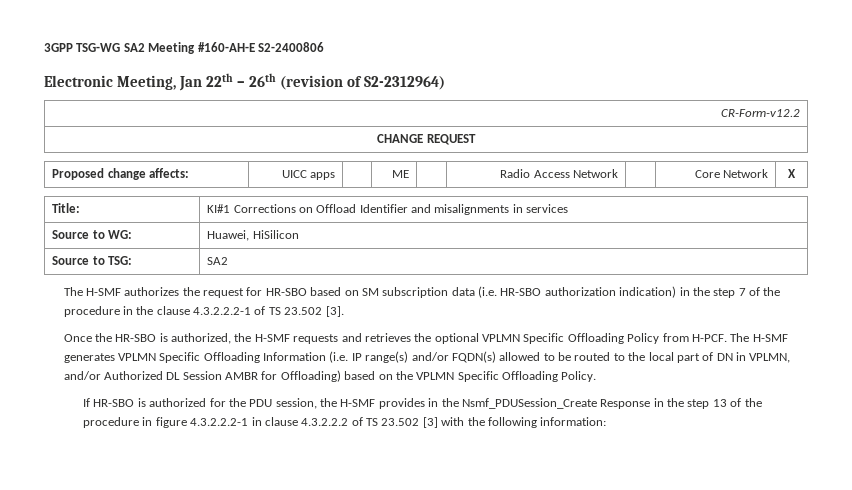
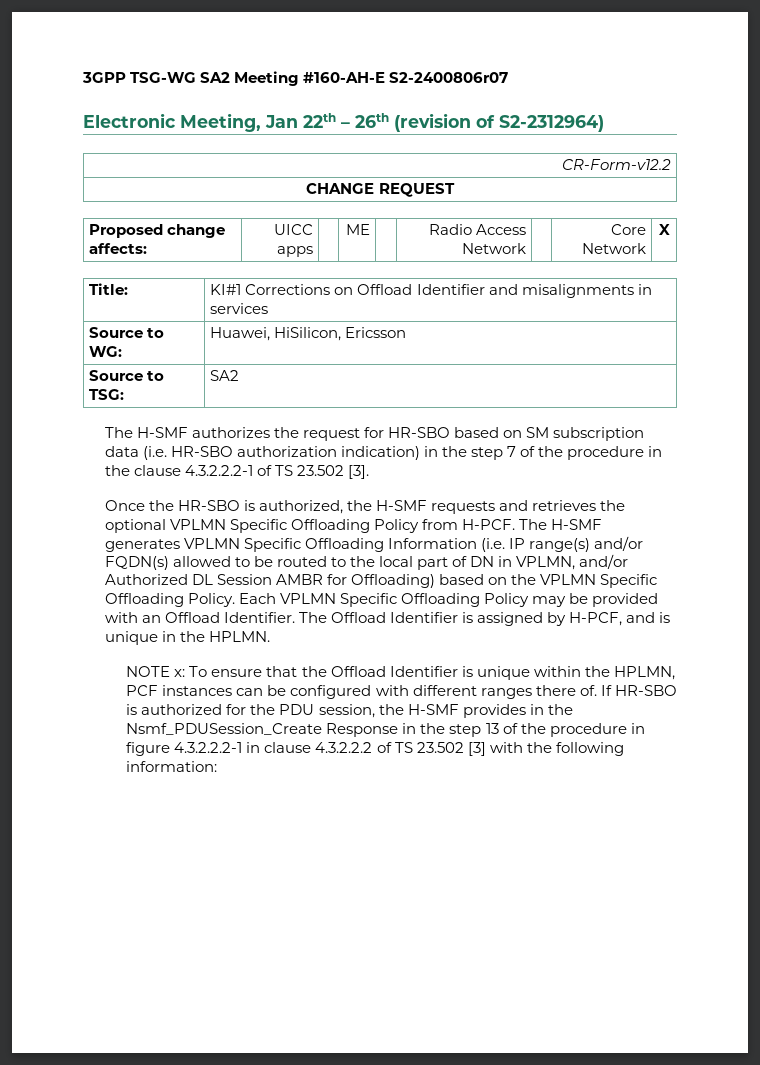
[257,42,324,52] S2-2400806 -> [389,72,509,83] S2-2400806r07
[252,230,299,239] HiSilicon -> [274,327,407,341] HiSilicon, Ericsson
(597, 376) // -> [238,593,659,607] [104,612,671,626] [104,631,270,645] [126,666,675,680] [126,685,597,699] Each VPLMN Specific Offloading Policy may be provided with an Offload Identifier. The Offload Identifier is assigned by H-PCF, and is unique in the HPLMN. // NOTE x: To ensure that the Offload Identifier is unique within the HPLMN, PCF instances can be configured with different ranges there of.

